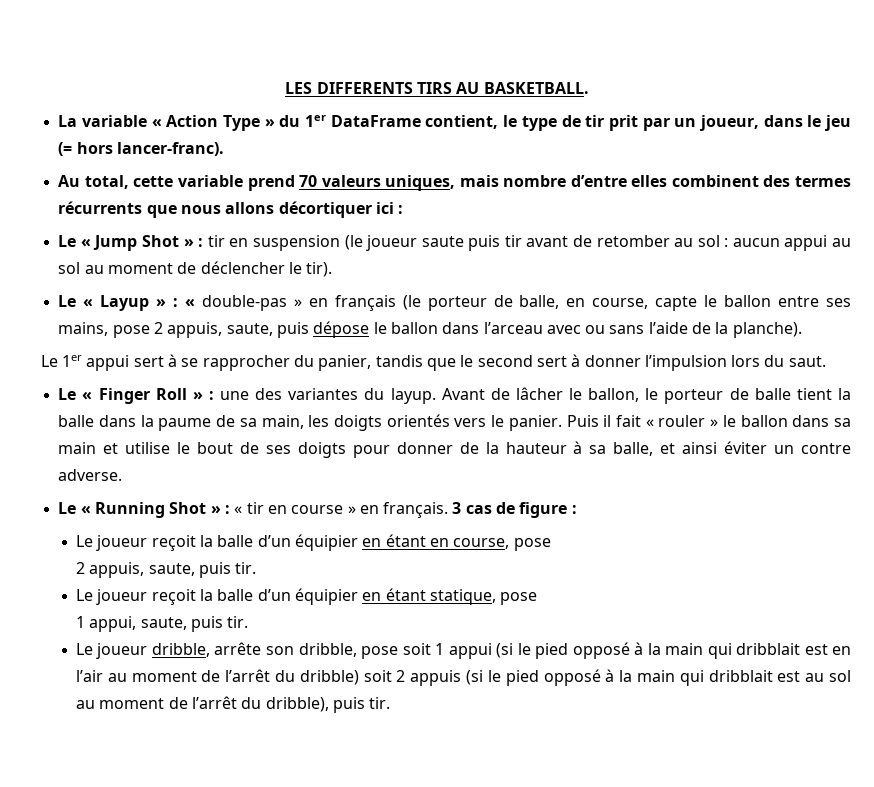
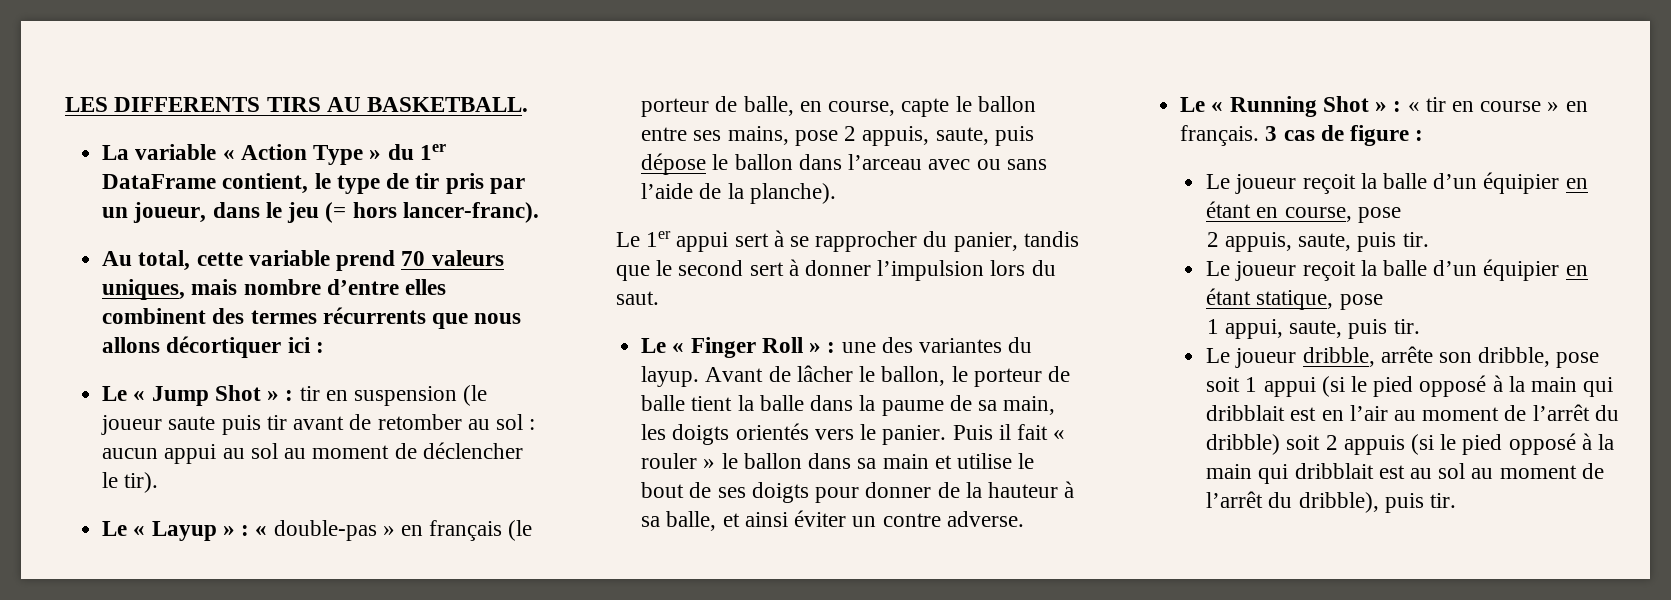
[608,115,638,131] prit -> [445,173,484,194] pris

